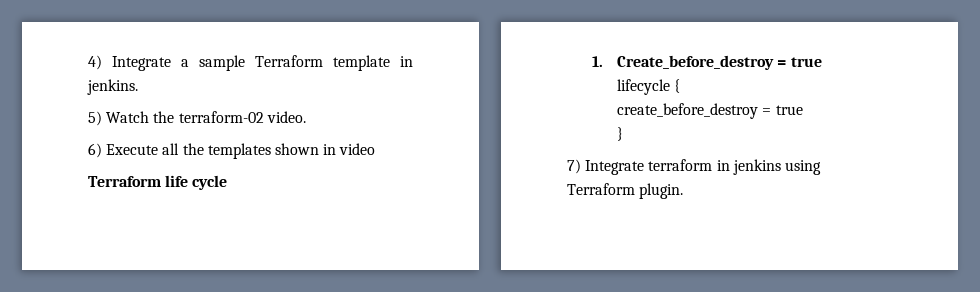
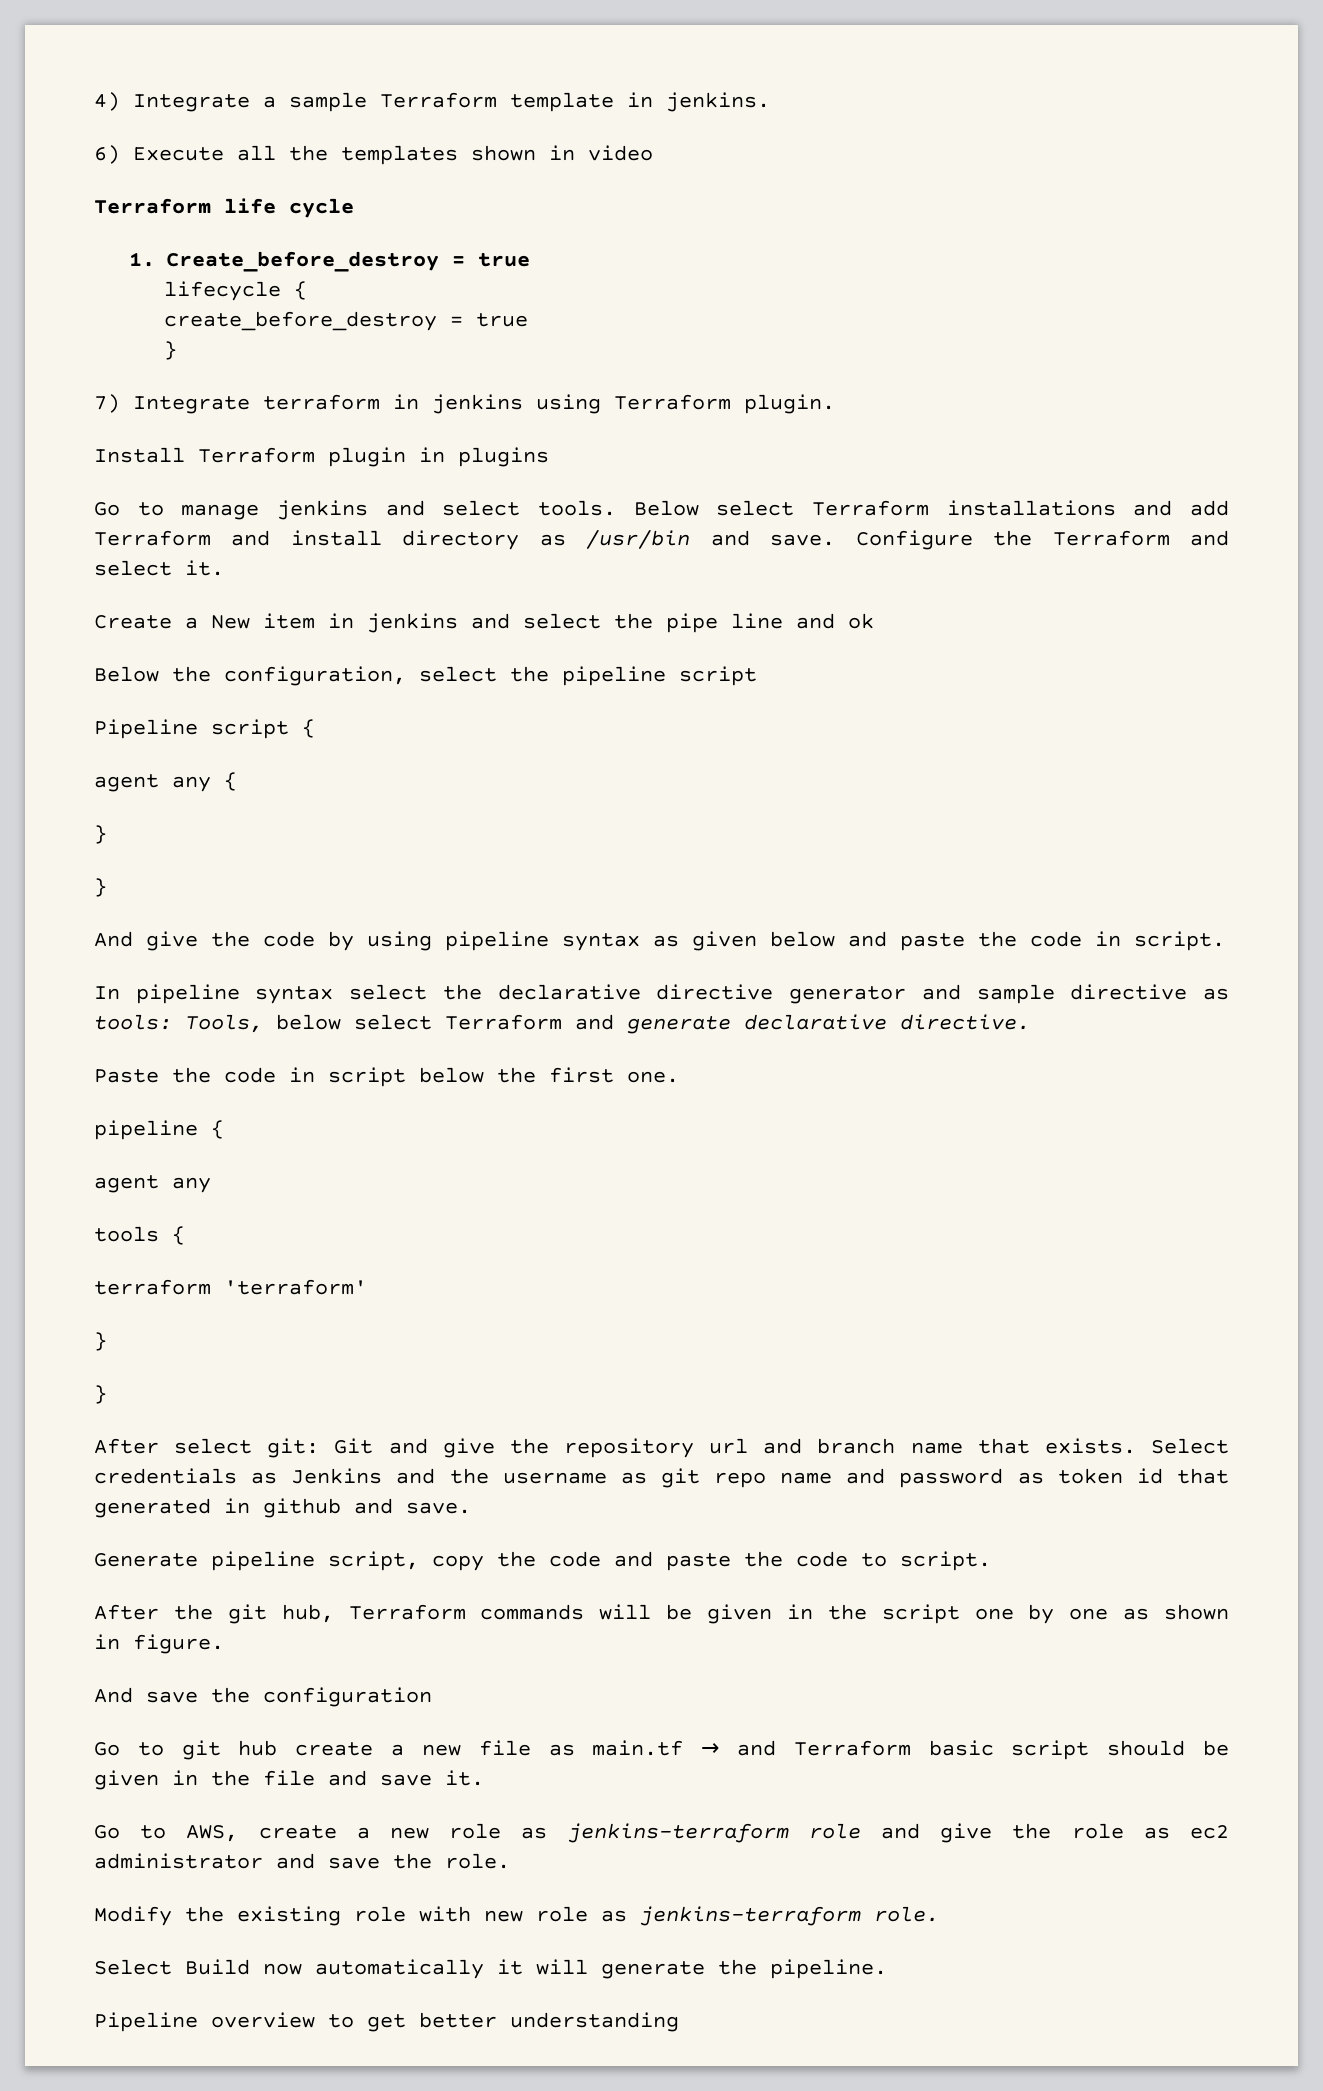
[88,111,306,126] // 5) Watch the terraform-02 video. -> (770, 102) none
(684, 191) none -> [94,447,549,467] [94,500,1229,520] [94,530,1230,550] [94,560,224,576] [94,613,874,633] [94,666,757,686] [94,719,315,739] [94,772,237,792] [94,825,107,844] [94,878,107,897] [94,931,1225,951] [94,984,1230,1004] [94,1014,1030,1034] [94,1067,679,1087] [94,1120,224,1140] [94,1175,211,1193] [94,1226,185,1245] [94,1279,367,1295] [94,1332,107,1351] [94,1385,107,1404] [94,1438,1229,1458] [94,1468,1229,1488] [94,1498,471,1518] [94,1551,991,1571] [94,1604,1229,1624] [94,1634,224,1654] [94,1687,432,1707] [94,1740,1229,1760] [94,1770,484,1790] [94,1823,1230,1843] [94,1853,510,1869] [94,1906,939,1926] [94,1959,887,1979] [94,2012,679,2032] // Install Terraform plugin in plugins // Go to manage jenkins and select tools. Below select Terraform installations and add Terraform and install directory as /usr/bin and save. Configure the Terraform and select it. // Create a New item in jenkins and select the pipe line and ok // Below the configuration, select the pipeline script // Pipeline script { // agent any { // } // } // And give the code by using pipeline syntax as given below and paste the code in script. // In pipeline syntax select the declarative directive generator and sample directive as tools: Tools, below select Terraform and generate declarative directive. // Paste the code in script below the first one. // pipeline { // agent any // tools { // terraform 'terraform' // } // } // After select git: Git and give the repository url and branch name that exists. Select credentials as Jenkins and the username as git repo name and password as token id that generated in github and save. // Generate pipeline script, copy the code and paste the code to script. // After the git hub, Terraform commands will be given in the script one by one as shown in figure. // And save the configuration // Go to git hub create a new file as main.tf → and Terraform basic script should be given in the file and save it. // Go to AWS, create a new role as jenkins-terraform role and give the role as ec2 administrator and save the role. // Modify the existing role with new role as jenkins-terraform role. // Select Build now automatically it will generate the pipeline. // Pipeline overview to get better understanding

